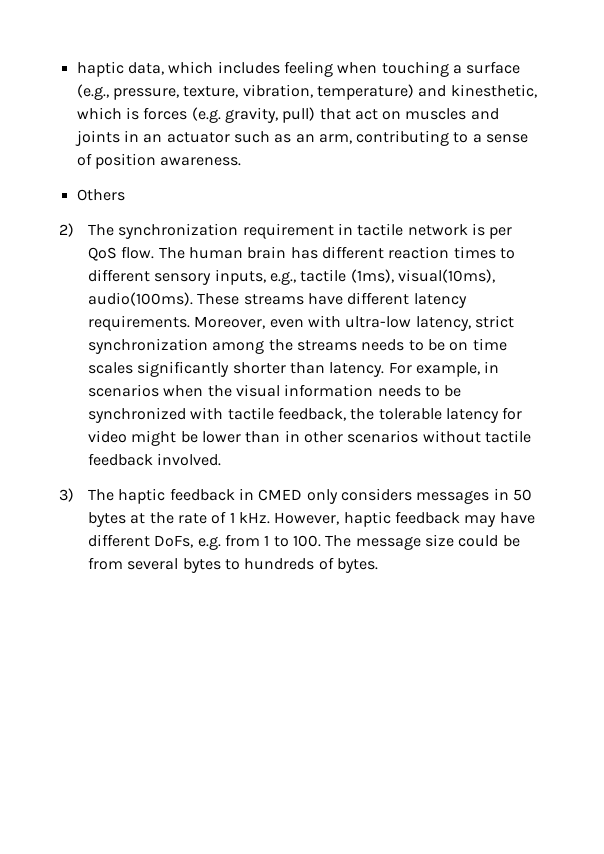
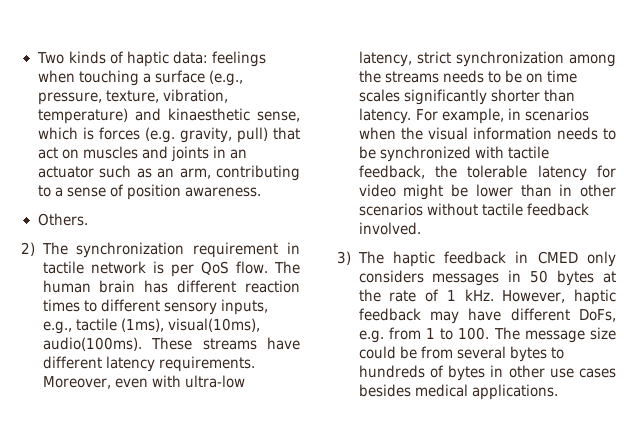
[76,61,333,77] haptic data, which includes feeling -> [36,51,266,67] Two kinds of haptic data: feelings
[450,84,537,98] kinesthetic, -> [167,108,300,122] kinaesthetic sense,
[76,189,125,201] Others -> [37,213,88,226] Others.
[336,558,378,573] bytes. -> [448,365,616,381] [358,384,558,400] bytes in other use cases besides medical applications.

